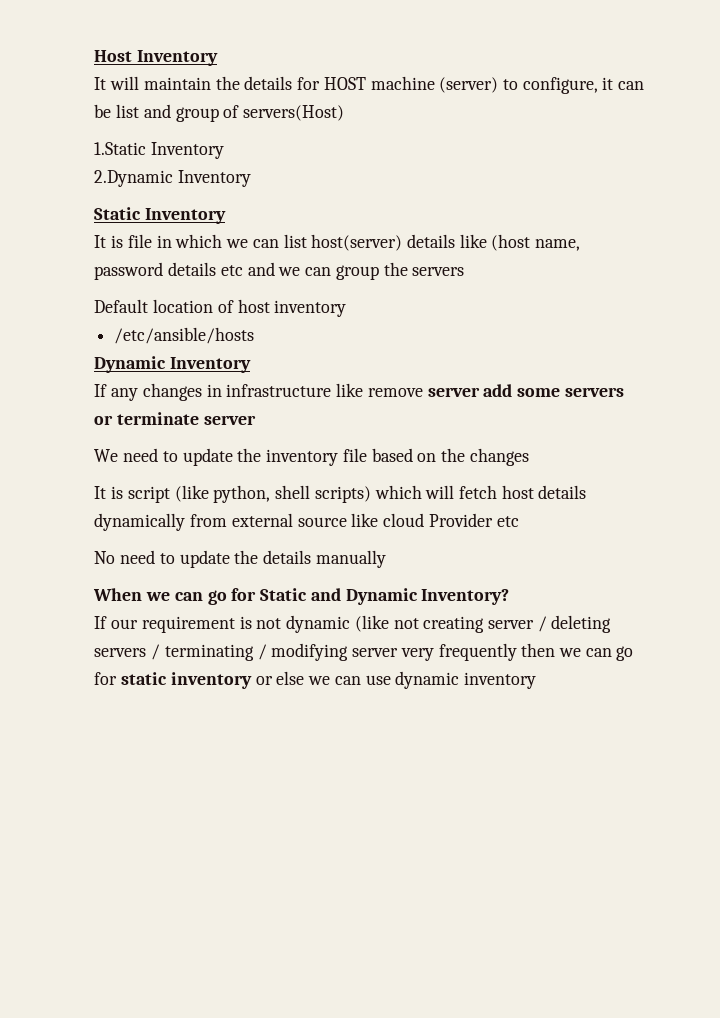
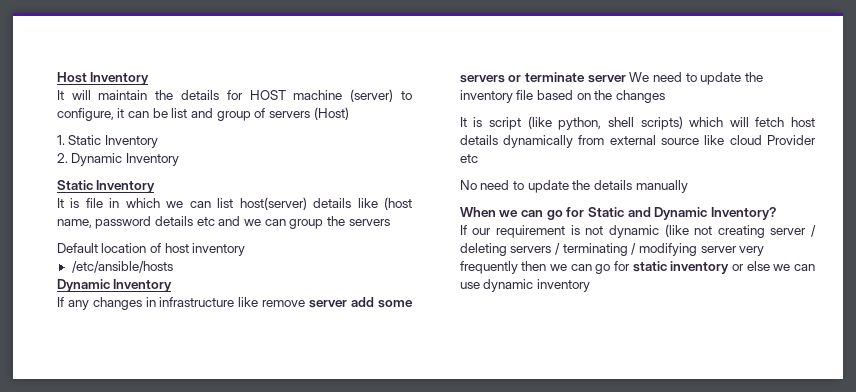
[243,105,345,121] [94,142,225,159] [94,170,174,187] servers(Host) // 1.Static Inventory // 2.Dynamic -> [268,107,349,120] [56,135,159,148] [56,153,123,166] servers (Host) // 1. Static Inventory // 2. Dynamic
(256, 420) // -> (626, 79) none

